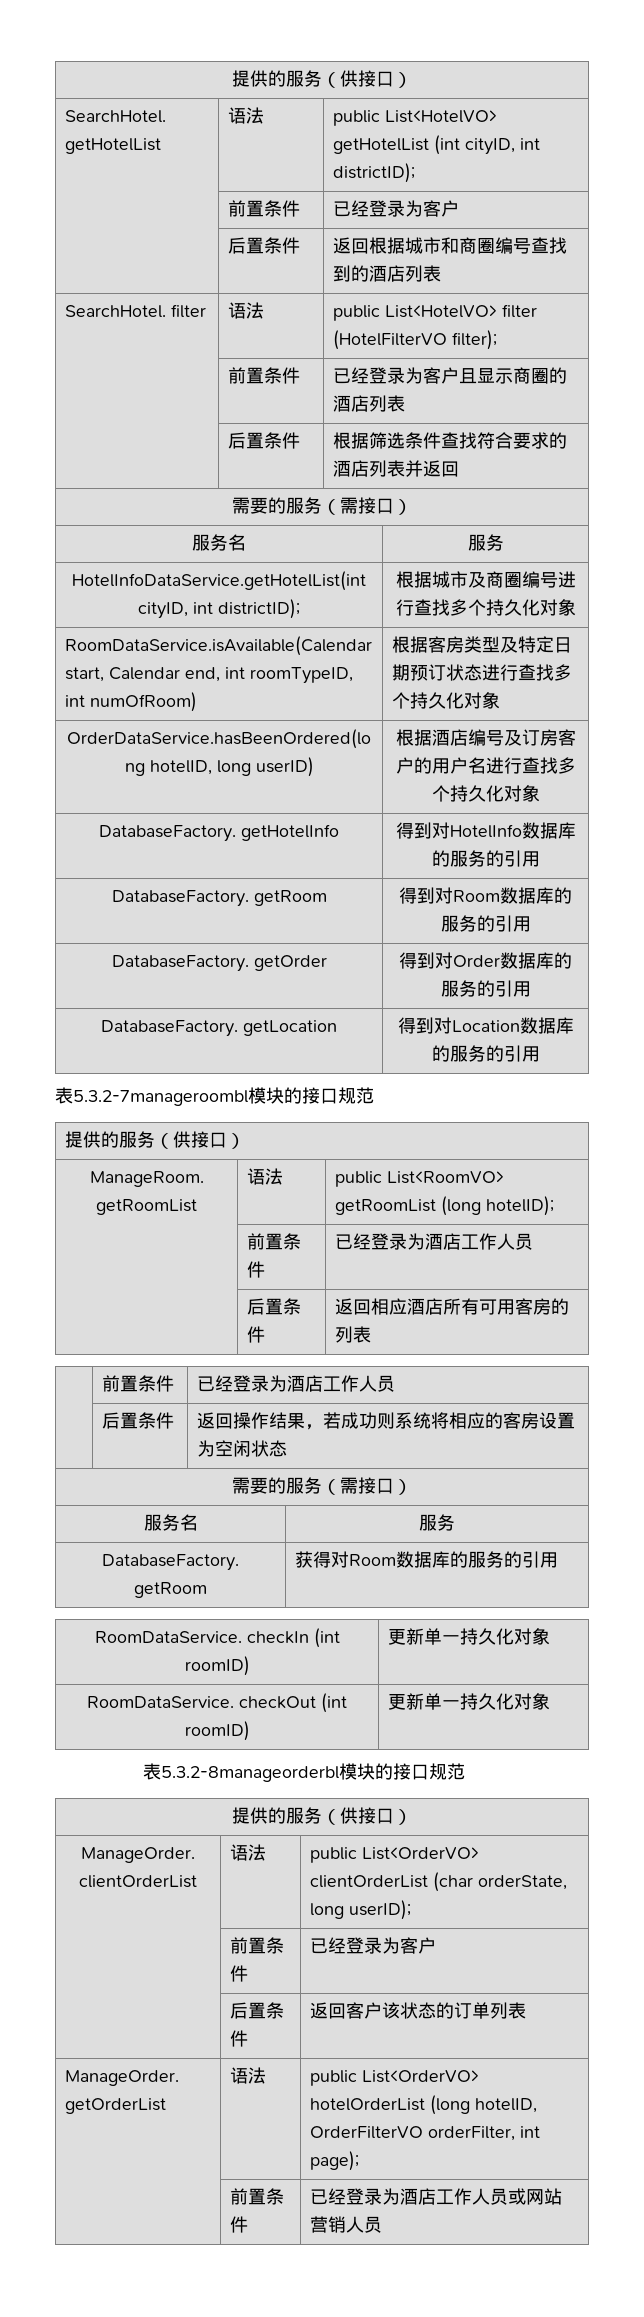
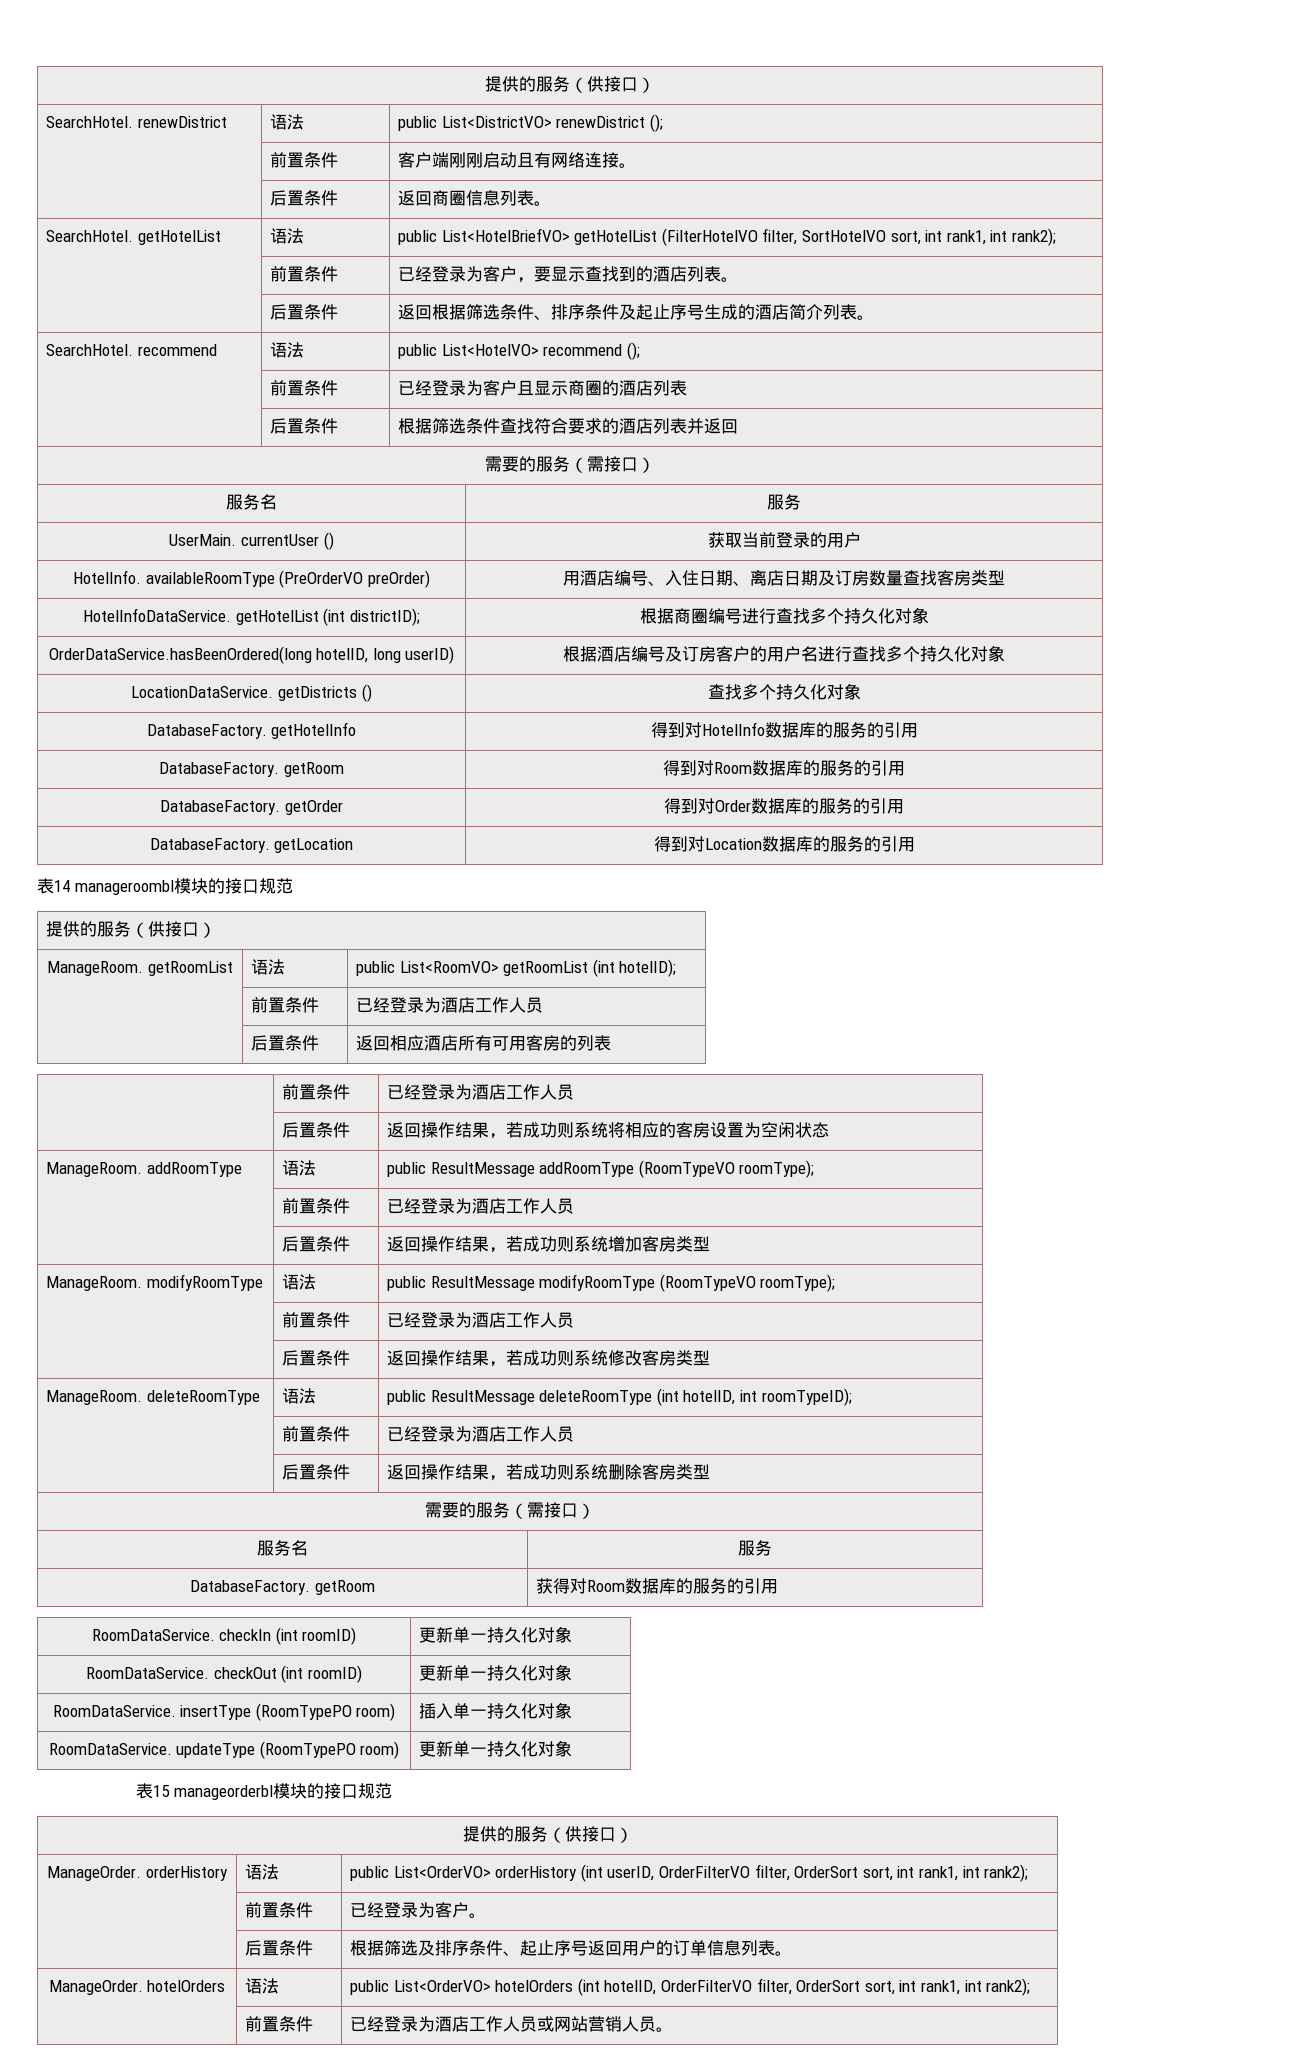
[64,138,161,154] [227,107,264,124] [332,110,497,126] [332,135,540,155] [332,163,415,183] [227,200,300,217] [332,200,459,217] [227,237,300,254] [332,237,567,254] [332,265,441,282] [64,304,206,318] [227,302,264,319] [332,304,537,321] [332,330,497,350] getHotelList | 语法 | public List<HotelVO> getHotelList (int cityID, int districtID); // | 前置条件 | 已经登录为客户 // | 后置条件 | 返回根据城市和商圈编号查找到的酒店列表 // SearchHotel. filter | 语法 | public List<HotelVO> filter (HotelFilterVO filter); -> [137,116,227,128] [270,114,305,130] [398,114,663,132] [270,152,339,168] [398,152,637,168] [270,190,339,206] [398,190,552,206] [46,230,221,245] [270,228,305,244] [398,228,1056,246] [270,266,339,282] [398,266,739,283] [270,304,339,320] [398,304,875,320] [46,344,217,356] [270,342,305,358] [398,342,640,360] renewDistrict | 语法 | public List<DistrictVO> renewDistrict (); // | 前置条件 | 客户端刚刚启动且有网络连接。 // | 后置条件 | 返回商圈信息列表。 // SearchHotel. getHotelList | 语法 | public List<HotelBriefVO> getHotelList (FilterHotelVO filter, SortHotelVO sort, int rank1, int rank2); // | 前置条件 | 已经登录为客户，要显示查找到的酒店列表。 // | 后置条件 | 返回根据筛选条件、排序条件及起止序号生成的酒店简介列表。 // SearchHotel. recommend | 语法 | public List<HotelVO> recommend ();
[72,571,366,591] [138,602,213,619] HotelInfoDataService.getHotelList(int cityID, int -> [169,532,334,550] [707,532,861,548] [73,570,430,588] [563,570,1005,586] [83,608,346,626] UserMain. currentUser () | 获取当前登录的用户 // HotelInfo. availableRoomType (PreOrderVO preOrder) | 用酒店编号、入住日期、离店日期及订房数量查找客房类型 // HotelInfoDataService. getHotelList (int
[431,571,486,588] 城市及 -> (674, 616) none
[64,636,372,656] [64,667,353,684] [64,692,197,712] [391,636,572,653] [391,664,572,681] [391,692,500,709] // RoomDataService.isAvailable(Calendar start, Calendar end, int roomTypeID, int numOfRoom) | 根据客房类型及特定日期预订状态进行查找多个持久化对象 -> (929, 615) none
(540, 793) none -> [131,684,372,702] [707,683,861,700] // LocationDataService. getDistricts () | 查找多个持久化对象
[73,1090,248,1106] 5.3.2-7manageroombl -> [54,880,174,895] 14 manageroombl
[440,1196,481,1216] (long -> [592,959,615,977] (int
(287, 1448) none -> [46,1162,242,1177] [282,1160,317,1176] [387,1160,815,1178] [282,1198,351,1214] [387,1198,575,1214] [282,1236,351,1252] [387,1236,711,1253] [46,1274,263,1291] [282,1274,317,1290] [387,1274,836,1292] [282,1312,351,1328] [387,1312,575,1328] [282,1350,351,1366] [387,1350,711,1367] [46,1390,260,1405] [282,1388,317,1404] [387,1388,852,1406] [282,1426,351,1442] [387,1426,575,1442] [282,1464,351,1480] [387,1464,711,1481] // ManageRoom. addRoomType | 语法 | public ResultMessage addRoomType (RoomTypeVO roomType); // | 前置条件 | 已经登录为酒店工作人员 // | 后置条件 | 返回操作结果，若成功则系统增加客房类型 // ManageRoom. modifyRoomType | 语法 | public ResultMessage modifyRoomType (RoomTypeVO roomType); // | 前置条件 | 已经登录为酒店工作人员 // | 后置条件 | 返回操作结果，若成功则系统修改客房类型 // ManageRoom. deleteRoomType | 语法 | public ResultMessage deleteRoomType (int hotelID, int roomTypeID); // | 前置条件 | 已经登录为酒店工作人员 // | 后置条件 | 返回操作结果，若成功则系统删除客房类型
[142,1763,339,1782] // 表5.3.2-8manageorderbl -> [52,1703,396,1721] [419,1702,573,1719] [48,1741,400,1759] [419,1740,573,1757] [135,1783,273,1800] // RoomDataService. insertType (RoomTypePO room) | 插入单一持久化对象 // RoomDataService. updateType (RoomTypePO room) | 更新单一持久化对象 // 表15 manageorderbl
[79,1875,197,1888] [229,1844,266,1861] [309,1847,479,1863] [309,1872,567,1892] [309,1900,411,1920] [229,1937,284,1954] [229,1965,248,1982] [309,1937,436,1954] [229,2002,284,2019] [229,2030,248,2047] [309,2002,526,2019] [64,2070,179,2086] [64,2098,166,2114] [229,2067,266,2084] [309,2070,479,2086] [309,2095,537,2115] [309,2126,540,2141] [309,2151,359,2171] clientOrderList | 语法 | public List<OrderVO> clientOrderList (char orderState, long userID); // | 前置条件 | 已经登录为客户 // | 后置条件 | 返回客户该状态的订单列表 // ManageOrder. getOrderList | 语法 | public List<OrderVO> hotelOrderList (long hotelID, OrderFilterVO orderFilter, int page); -> [145,1866,228,1881] [245,1864,280,1880] [350,1864,1029,1882] [245,1902,314,1918] [350,1902,487,1918] [245,1940,314,1956] [350,1940,793,1956] [48,1980,226,1995] [245,1978,280,1994] [350,1978,1031,1996] orderHistory | 语法 | public List<OrderVO> orderHistory (int userID, OrderFilterVO filter, OrderSort sort, int rank1, int rank2); // | 前置条件 | 已经登录为客户。 // | 后置条件 | 根据筛选及排序条件、起止序号返回用户的订单信息列表。 // ManageOrder. hotelOrders | 语法 | public List<OrderVO> hotelOrders (int hotelID, OrderFilterVO filter, OrderSort sort, int rank1, int rank2);
(382, 2224) none -> [656,2027,674,2032] 。

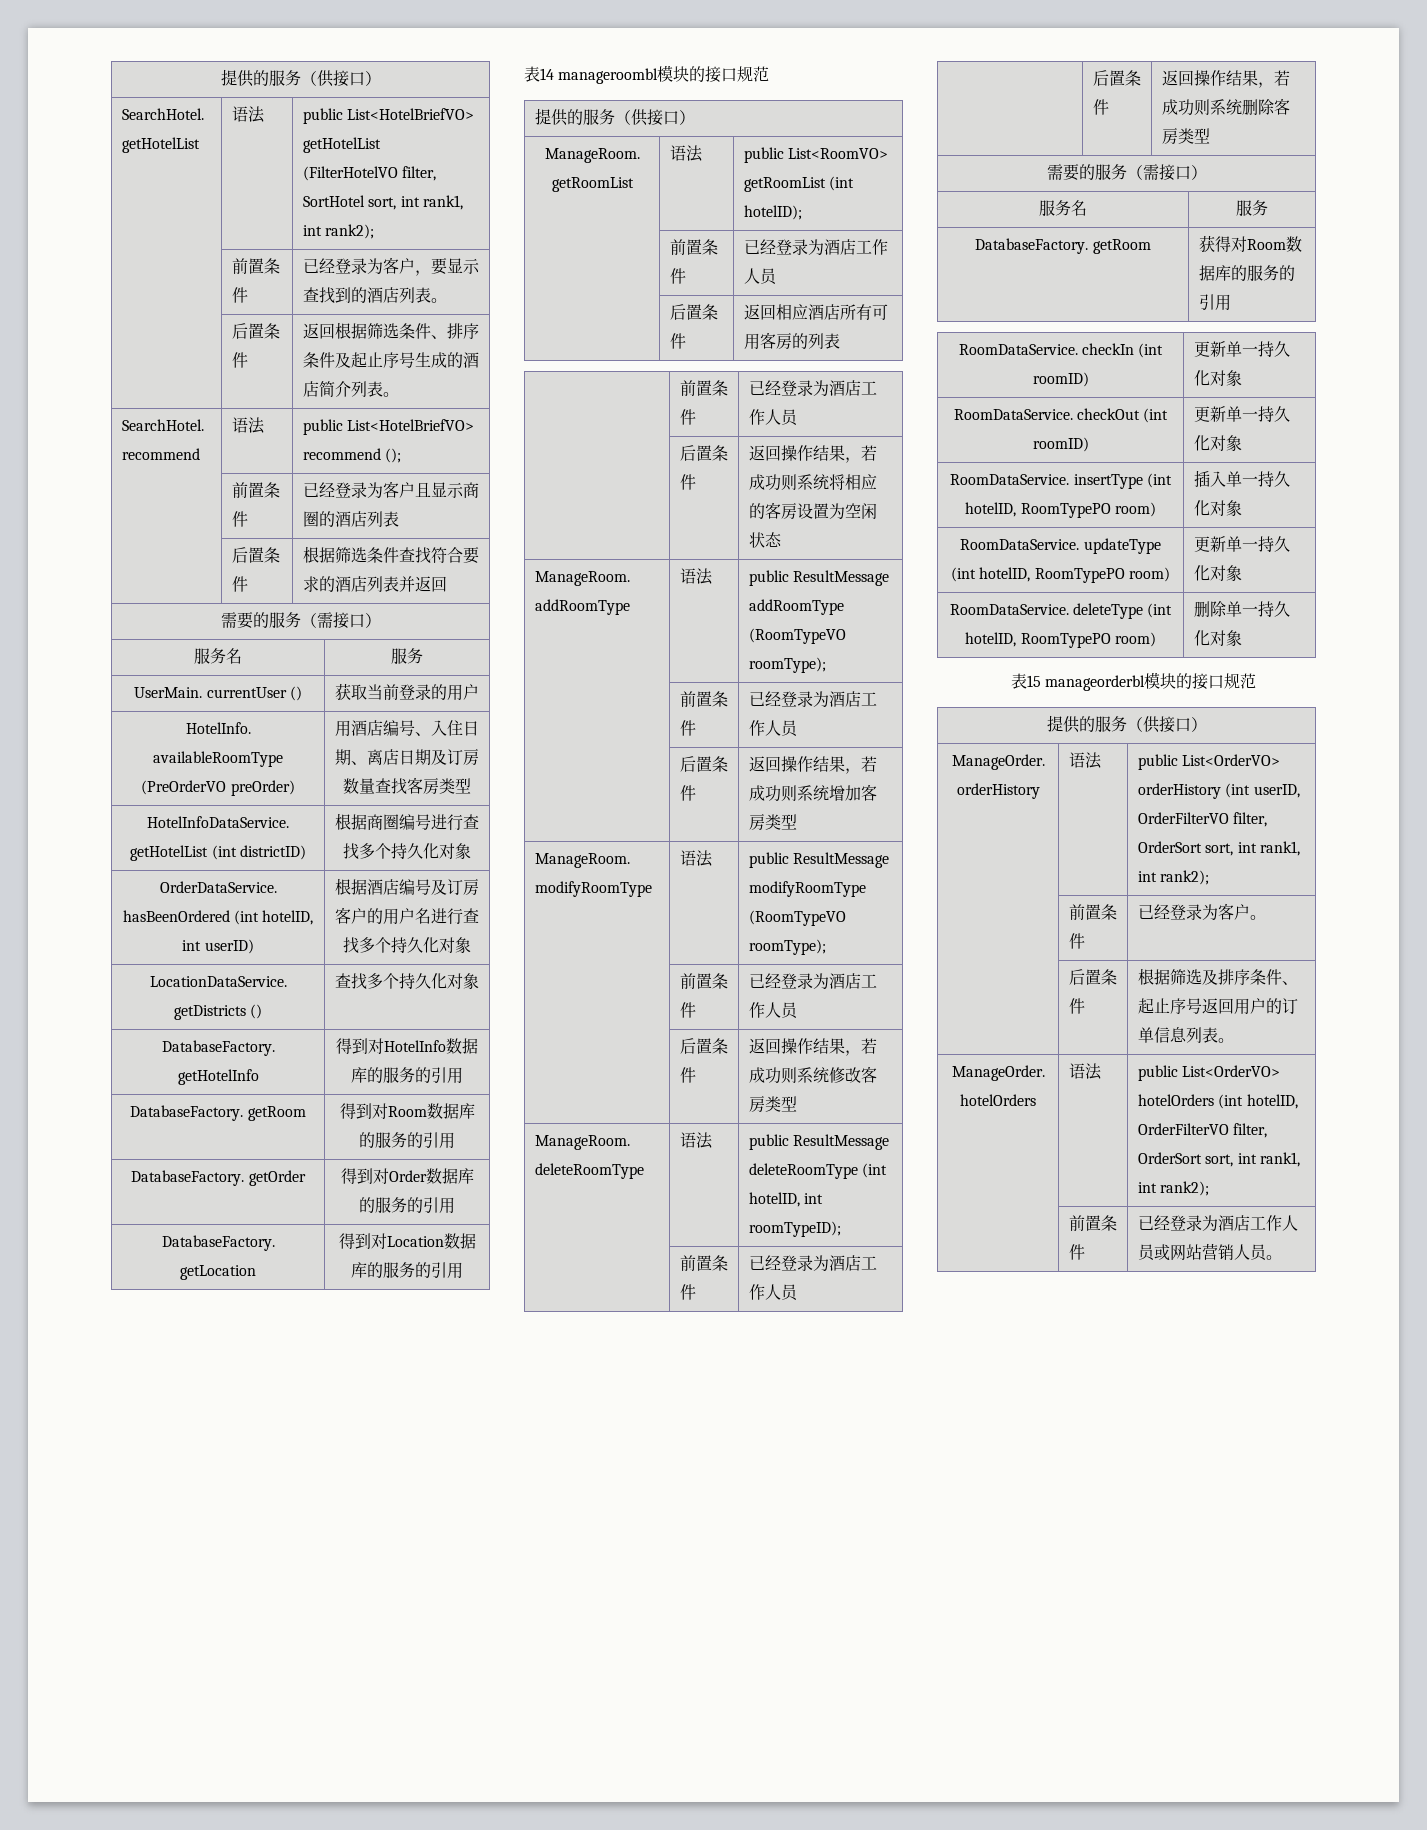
[485,76,655,93] [46,116,227,128] [270,114,305,130] [398,114,663,132] [270,152,339,168] [398,152,637,168] [270,190,339,206] [398,190,552,206] 提供的服务（供接口） // SearchHotel. renewDistrict | 语法 | public List<DistrictVO> renewDistrict (); // | 前置条件 | 客户端刚刚启动且有网络连接。 // | 后置条件 | 返回商圈信息列表。 -> [220,69,381,87] 提供的服务（供接口）
[801,230,886,242] SortHotelVO -> [302,195,365,207] SortHotel
[441,344,539,356] List<HotelVO> -> [347,419,475,431] List<HotelBriefVO>
[349,608,420,626] districtID); -> [239,845,306,860] districtID)
[48,646,401,664] OrderDataService.hasBeenOrdered(long hotelID, long -> [159,881,277,893] [122,910,314,925] [182,940,202,951] OrderDataService. hasBeenOrdered (int hotelID, int
[255,1703,352,1721] (RoomTypePO -> [1146,473,1172,488] [965,502,1111,518] (int hotelID, RoomTypePO
[259,1741,356,1759] (RoomTypePO -> [951,567,1125,583] (int hotelID, RoomTypePO
(573, 1748) none -> [949,603,1173,619] [965,632,1156,648] [1193,601,1290,617] [1193,630,1242,646] // RoomDataService. deleteType (int hotelID, RoomTypePO room) | 删除单一持久化对象

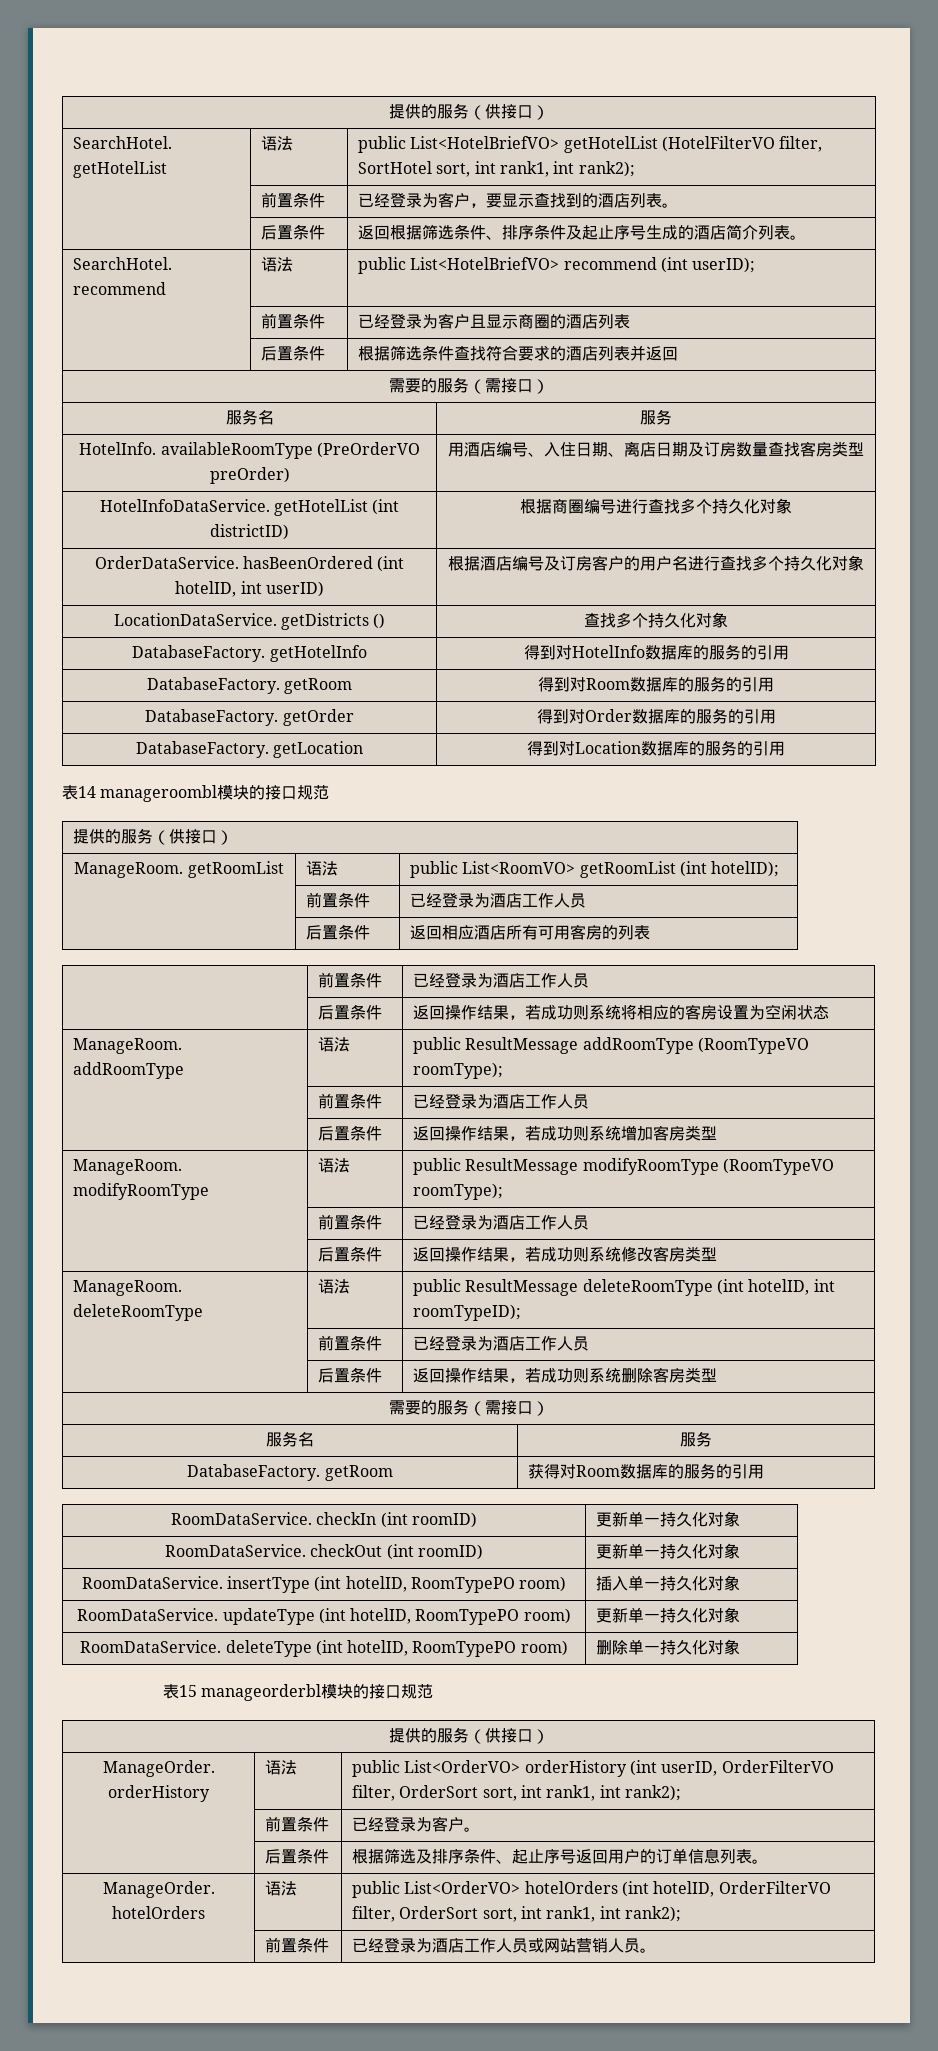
[302,166,398,181] (FilterHotelVO -> [662,136,776,152] (HotelFilterVO
[385,448,402,463] (); -> [661,257,756,273] (int userID);
[134,686,302,701] [335,683,479,701] // UserMain. currentUser () | 获取当前登录的用户 -> (672, 417) none

